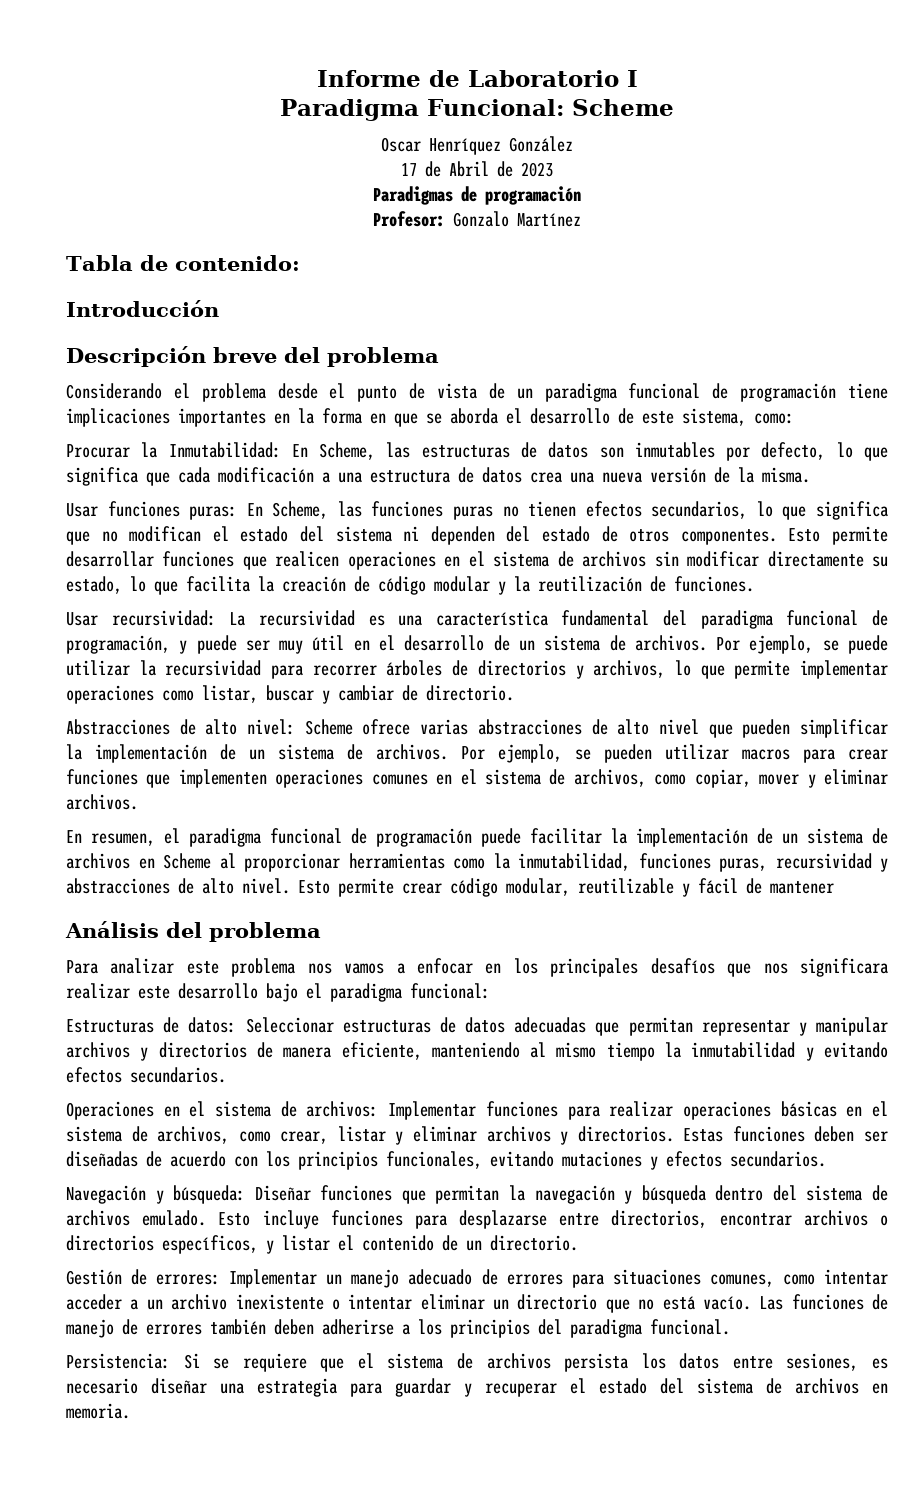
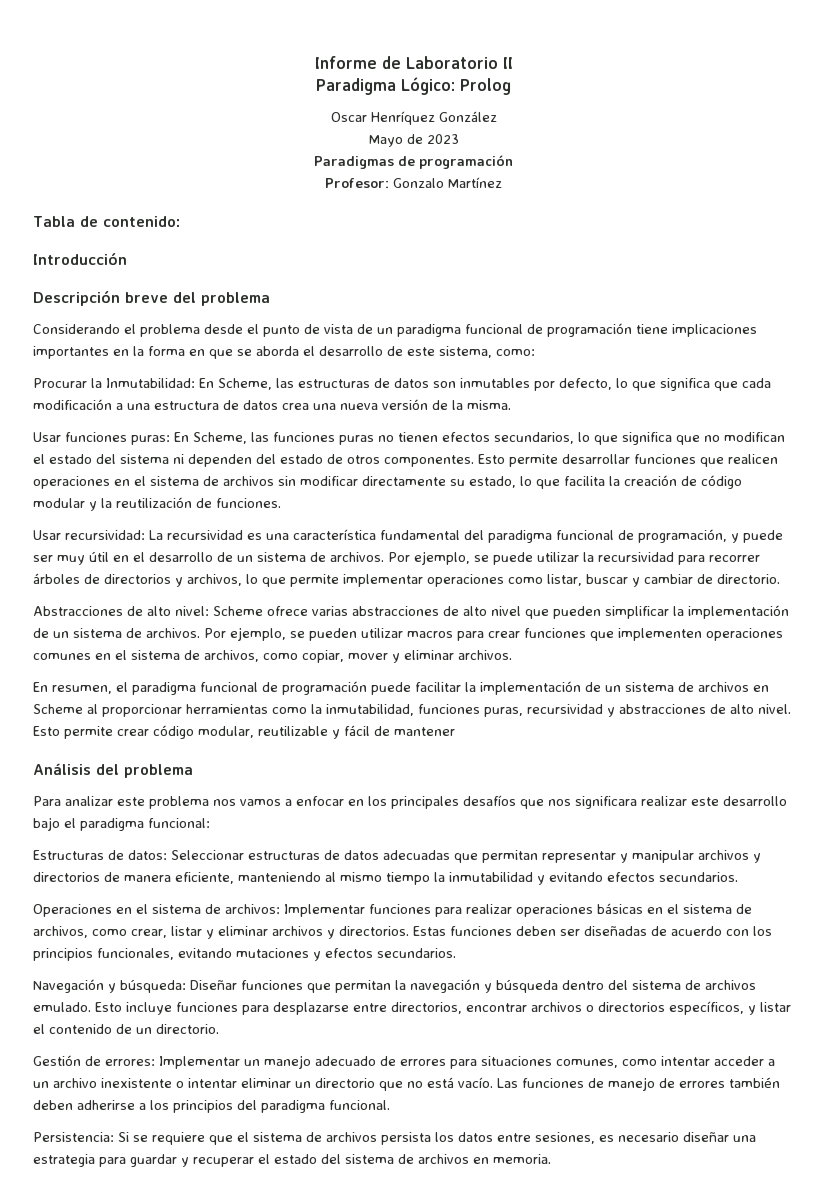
[626,70,638,87] I -> [502,57,513,69] II
[426,99,674,116] Funcional: Scheme -> [401,77,511,95] Lógico: Prolog
[401,161,489,177] 17 de Abril -> [368,135,403,147] Mayo

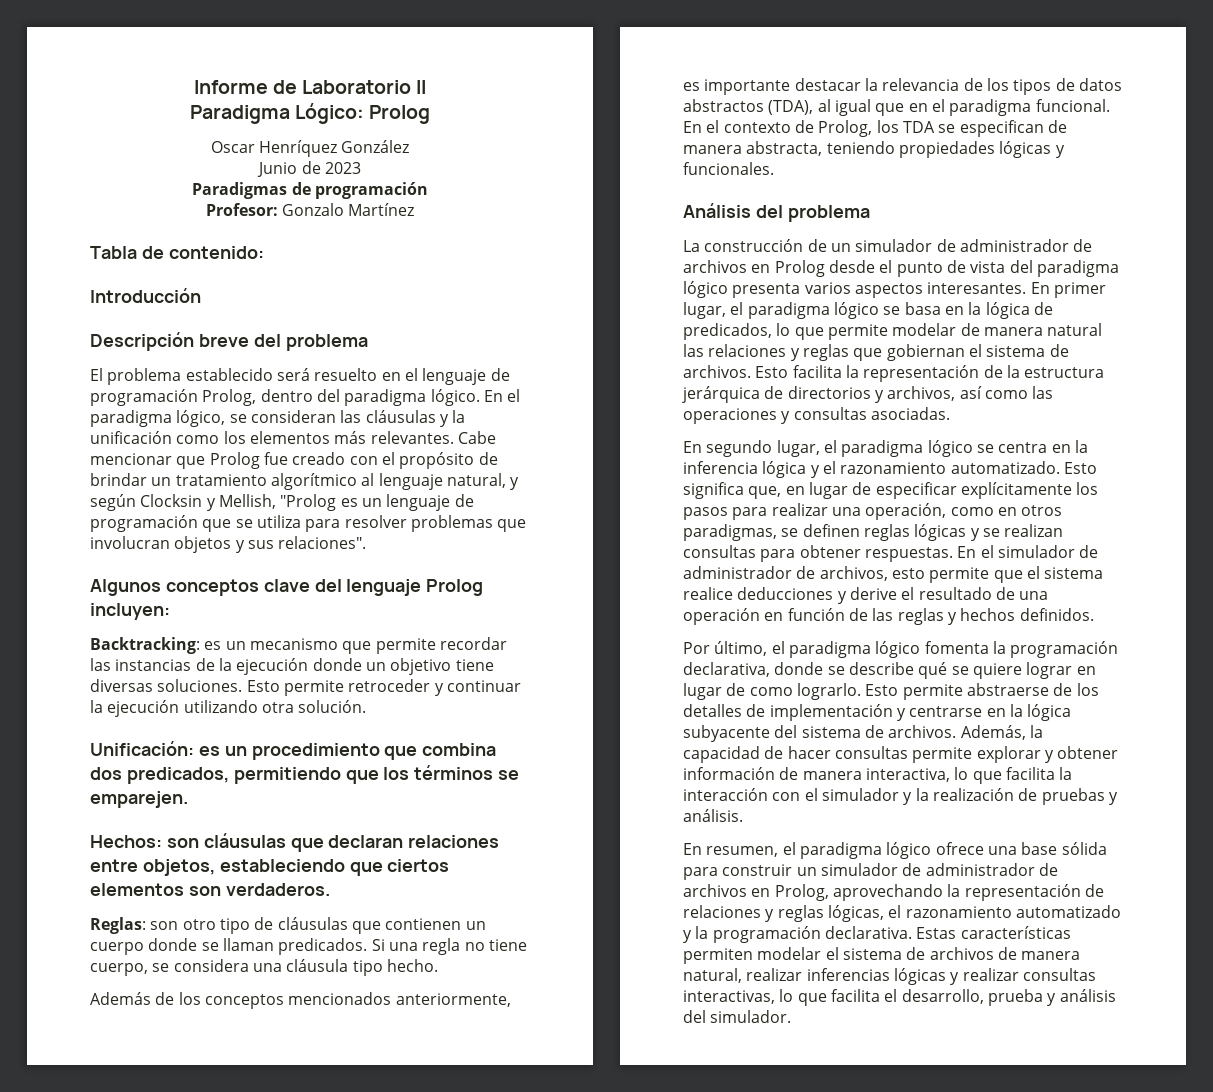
[368,135,403,147] Mayo -> [257,162,298,177] Junio
[33,324,200,337] Considerando el problema -> [90,368,510,385] [90,389,521,406] [90,410,466,427] [90,431,496,444] [90,452,498,469] [90,473,520,490] [90,494,474,511] [90,515,527,532] [90,536,367,553] [90,579,484,596] [90,603,170,620] [90,637,507,654] [90,658,494,675] [90,679,521,696] [90,700,367,717] [90,741,497,760] [90,765,520,784] [90,791,188,808] [90,833,500,852] [90,859,450,876] [90,883,330,896] [90,917,486,934] [90,938,527,955] [90,959,438,976] [90,992,511,1009] [683,78,1122,95] [683,99,1110,116] [683,120,1067,137] [683,141,1065,158] [683,162,774,175] [683,203,870,222] [683,239,1093,252] [683,260,825,277] El problema establecido será resuelto en el lenguaje de programación Prolog, dentro del paradigma lógico. En el paradigma lógico, se consideran las cláusulas y la unificación como los elementos más relevantes. Cabe mencionar que Prolog fue creado con el propósito de brindar un tratamiento algorítmico al lenguaje natural, y según Clocksin y Mellish, "Prolog es un lenguaje de programación que se utiliza para resolver problemas que involucran objetos y sus relaciones". // Algunos conceptos clave del lenguaje Prolog incluyen: // Backtracking: es un mecanismo que permite recordar las instancias de la ejecución donde un objetivo tiene diversas soluciones. Esto permite retroceder y continuar la ejecución utilizando otra solución. // Unificación: es un procedimiento que combina dos predicados, permitiendo que los términos se emparejen. // Hechos: son cláusulas que declaran relaciones entre objetos, estableciendo que ciertos elementos son verdaderos. // Reglas: son otro tipo de cláusulas que contienen un cuerpo donde se llaman predicados. Si una regla no tiene cuerpo, se considera una cláusula tipo hecho. // Además de los conceptos mencionados anteriormente, es importante destacar la relevancia de los tipos de datos abstractos (TDA), al igual que en el paradigma funcional. En el contexto de Prolog, los TDA se especifican de manera abstracta, teniendo propiedades lógicas y funcionales. // Análisis del problema // La construcción de un simulador de administrador de archivos en Prolog
[357,323,757,337] [33,346,535,359] [33,378,771,391] [33,399,511,410] [33,432,785,445] [33,454,778,467] [33,475,742,489] [33,497,281,511] [33,529,783,543] [33,551,760,565] [33,573,780,587] [33,605,789,619] [33,627,783,641] [33,650,512,663] [33,681,769,695] [33,704,791,717] [33,725,455,739] [33,763,193,778] [33,795,787,809] [33,817,210,831] [33,850,761,863] [33,872,738,885] [33,903,752,917] [33,926,772,939] [33,948,456,961] [33,979,756,993] [33,1001,791,1015] [33,1024,219,1034] [33,1055,775,1069] [33,1077,780,1091] [33,1100,390,1113] [33,1132,756,1145] [33,1154,551,1167] de un paradigma funcional de programación tiene implicaciones importantes en la forma en que se aborda el desarrollo de este sistema, como: // Procurar la Inmutabilidad: En Scheme, las estructuras de datos son inmutables por defecto, lo que significa que cada modificación a una estructura de datos crea una nueva versión de la misma. // Usar funciones puras: En Scheme, las funciones puras no tienen efectos secundarios, lo que significa que no modifican el estado del sistema ni dependen del estado de otros componentes. Esto permite desarrollar funciones que realicen operaciones en el sistema de archivos sin modificar directamente su estado, lo que facilita la creación de código modular y la reutilización de funciones. // Usar recursividad: La recursividad es una característica fundamental del paradigma funcional de programación, y puede ser muy útil en el desarrollo de un sistema de archivos. Por ejemplo, se puede utilizar la recursividad para recorrer árboles de directorios y archivos, lo que permite implementar operaciones como listar, buscar y cambiar de directorio. // Abstracciones de alto nivel: Scheme ofrece varias abstracciones de alto nivel que pueden simplificar la implementación de un sistema de archivos. Por ejemplo, se pueden utilizar macros para crear funciones que implementen operaciones comunes en el sistema de archivos, como copiar, mover y eliminar archivos. // En resumen, el paradigma funcional de programación puede facilitar la implementación de un sistema de archivos en Scheme al proporcionar herramientas como la inmutabilidad, funciones puras, recursividad y abstracciones de alto nivel. Esto permite crear código modular, reutilizable y fácil de mantener // Análisis del problema // Para analizar este problema nos vamos a enfocar en los principales desafíos que nos significara realizar este desarrollo bajo el paradigma funcional: // Estructuras de datos: Seleccionar estructuras de datos adecuadas que permitan representar y manipular archivos y directorios de manera eficiente, manteniendo al mismo tiempo la inmutabilidad y evitando efectos secundarios. // Operaciones en el sistema de archivos: Implementar funciones para realizar operaciones básicas en el sistema de archivos, como crear, listar y eliminar archivos y directorios. Estas funciones deben ser diseñadas de acuerdo con los principios funcionales, evitando mutaciones y efectos secundarios. // Navegación y búsqueda: Diseñar funciones que permitan la navegación y búsqueda dentro del sistema de archivos emulado. Esto incluye funciones para desplazarse entre directorios, encontrar archivos o directorios específicos, y listar el contenido de un directorio. // Gestión de errores: Implementar un manejo adecuado de errores para situaciones comunes, como intentar acceder a un archivo inexistente o intentar eliminar un directorio que no está vacío. Las funciones de manejo de errores también deben adherirse a los principios del paradigma funcional. // Persistencia: Si se requiere que el sistema de archivos persista los datos entre sesiones, es necesario diseñar una estrategia para guardar y recuperar el estado del sistema de archivos en memoria. -> [1009,260,1119,277] [683,281,1106,298] [683,302,1053,319] [683,323,1103,340] [683,344,1069,361] [683,365,1105,382] [682,386,1054,403] [683,407,950,424] [683,440,1088,457] [683,461,1097,478] [683,482,1099,499] [683,503,1063,520] [683,524,1064,541] [683,545,1099,562] [683,566,1104,583] [683,587,1049,604] [683,608,1094,625] [683,641,1119,658] [683,662,1096,679] [683,683,1099,700] [683,704,1072,721] [683,725,1043,742] [683,746,1119,763] [683,767,1073,784] [683,788,1118,805] [683,809,743,822] [683,842,1107,859] [683,863,1058,880] [683,884,1104,901] [683,905,1121,922] [683,926,1071,943] [683,947,1081,964] [683,968,1096,985] [683,989,1116,1006] [683,1010,792,1023] del paradigma lógico presenta varios aspectos interesantes. En primer lugar, el paradigma lógico se basa en la lógica de predicados, lo que permite modelar de manera natural las relaciones y reglas que gobiernan el sistema de archivos. Esto facilita la representación de la estructura jerárquica de directorios y archivos, así como las operaciones y consultas asociadas. // En segundo lugar, el paradigma lógico se centra en la inferencia lógica y el razonamiento automatizado. Esto significa que, en lugar de especificar explícitamente los pasos para realizar una operación, como en otros paradigmas, se definen reglas lógicas y se realizan consultas para obtener respuestas. En el simulador de administrador de archivos, esto permite que el sistema realice deducciones y derive el resultado de una operación en función de las reglas y hechos definidos. // Por último, el paradigma lógico fomenta la programación declarativa, donde se describe qué se quiere lograr en lugar de como lograrlo. Esto permite abstraerse de los detalles de implementación y centrarse en la lógica subyacente del sistema de archivos. Además, la capacidad de hacer consultas permite explorar y obtener información de manera interactiva, lo que facilita la interacción con el simulador y la realización de pruebas y análisis. // En resumen, el paradigma lógico ofrece una base sólida para construir un simulador de administrador de archivos en Prolog, aprovechando la representación de relaciones y reglas lógicas, el razonamiento automatizado y la programación declarativa. Estas características permiten modelar el sistema de archivos de manera natural, realizar inferencias lógicas y realizar consultas interactivas, lo que facilita el desarrollo, prueba y análisis del simulador.

